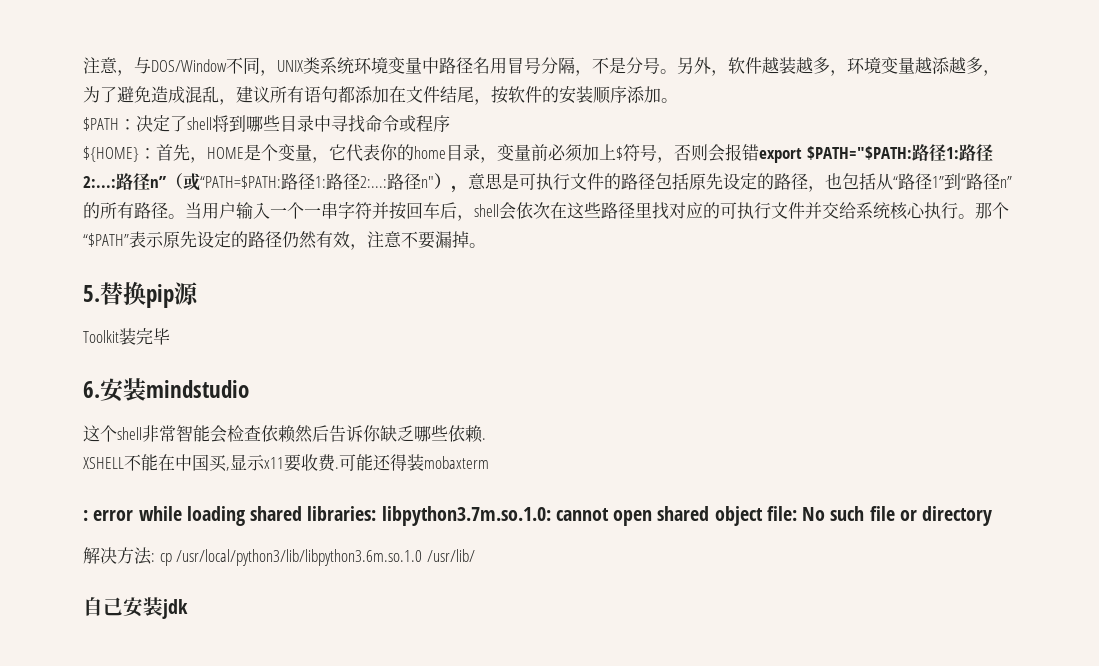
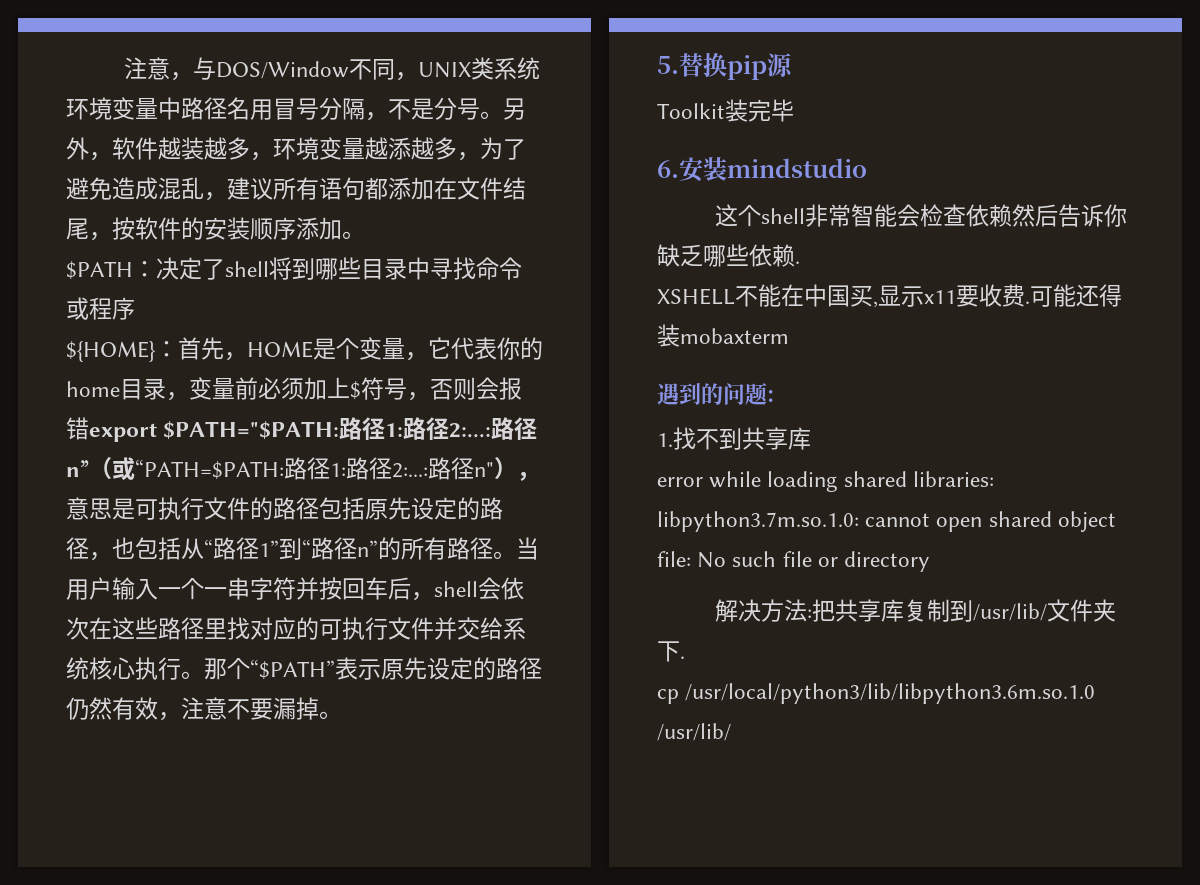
[83,510,88,521] : -> [657,382,774,405] [657,427,811,450] 遇到的问题: // 1.找不到共享库 //
(155, 557) none -> [811,599,1116,622] [657,641,685,662] 把共享库复制到/usr/lib/文件夹下. //
[83,597,188,619] // 自己安装jdk -> (731, 732) none

